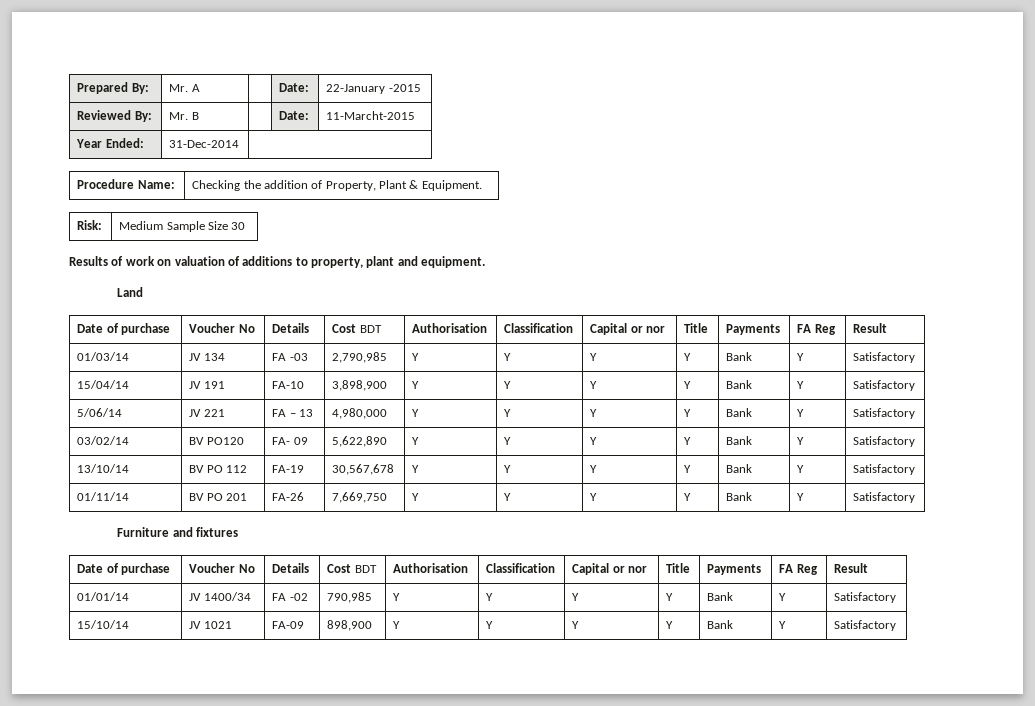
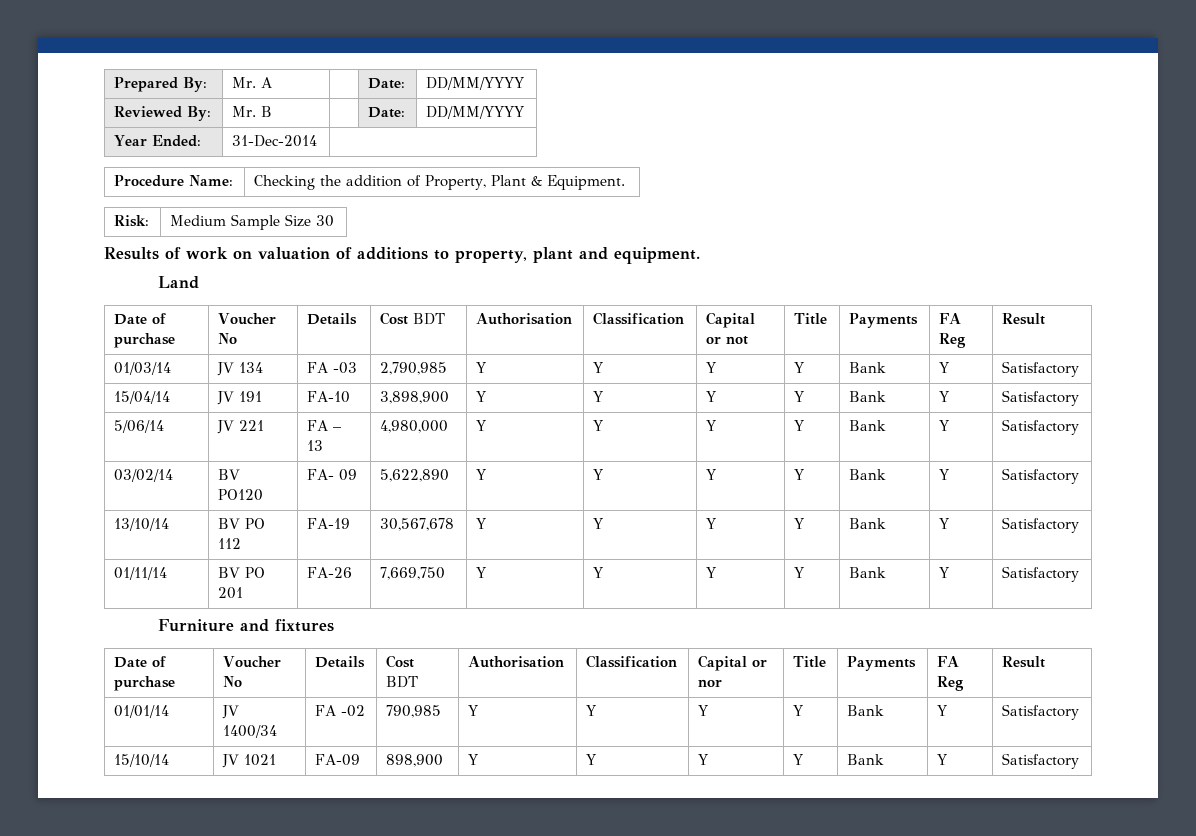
[326,84,421,94] 22-January -2015 -> [426,77,525,90] DD/MM/YYYY
[326,111,416,120] 11-Marcht-2015 -> [426,106,525,119] DD/MM/YYYY
[645,326,665,333] nor -> [726,336,749,345] not

